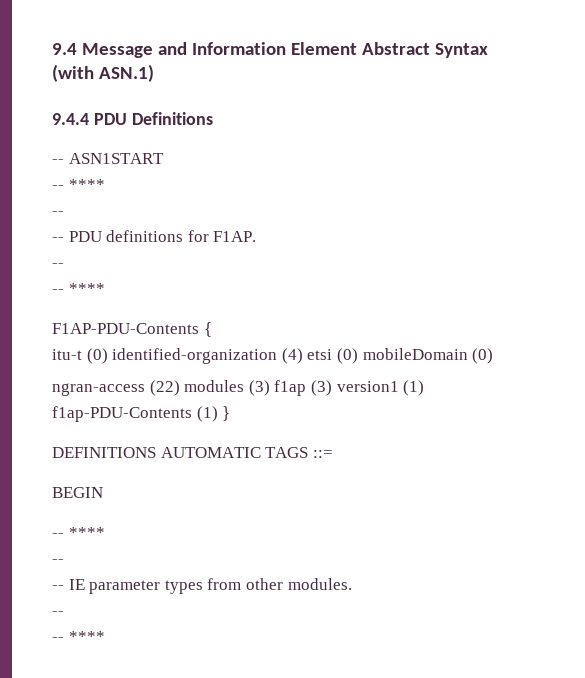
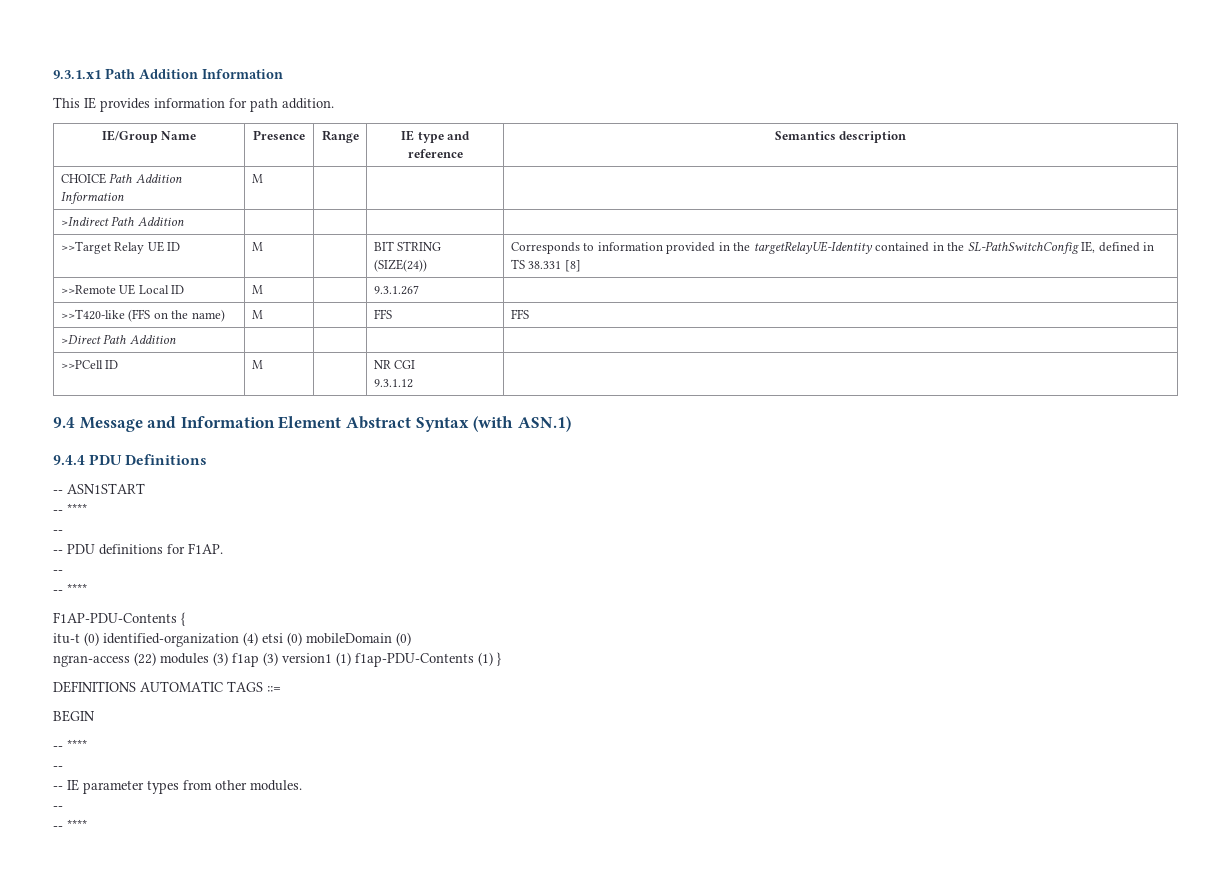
(52, 49) none -> [53,68,283,79] [53,97,334,112] [101,130,197,143] [253,130,305,140] [321,130,359,143] [400,130,471,143] [407,149,463,158] [774,131,907,143] [60,173,182,184] [60,192,124,204] [251,174,263,183] [60,216,184,226] [60,241,181,254] [251,242,263,251] [373,241,442,251] [373,259,427,272] [510,241,1155,254] [510,259,581,272] [60,284,185,295] [251,285,263,294] [373,285,419,295] [60,309,225,322] [251,310,263,319] [373,309,392,319] [510,309,529,319] [60,334,176,344] [60,360,119,369] [251,360,263,369] [373,360,416,369] [373,379,413,388] 9.3.1.x1 Path Addition Information // This IE provides information for path addition. // IE/Group Name | Presence | Range | IE type and reference | Semantics description // CHOICE Path Addition Information | M | | | // >Indirect Path Addition | | | | // >>Target Relay UE ID | M | | BIT STRING (SIZE(24)) | Corresponds to information provided in the targetRelayUE-Identity contained in the SL-PathSwitchConfig IE, defined in TS 38.331 [8] // >>Remote UE Local ID | M | | 9.3.1.267 | // >>T420-like (FFS on the name) | M | | FFS | FFS // >Direct Path Addition | | | | // >>PCell ID | M | | NR CGI // 9.3.1.12 | //

